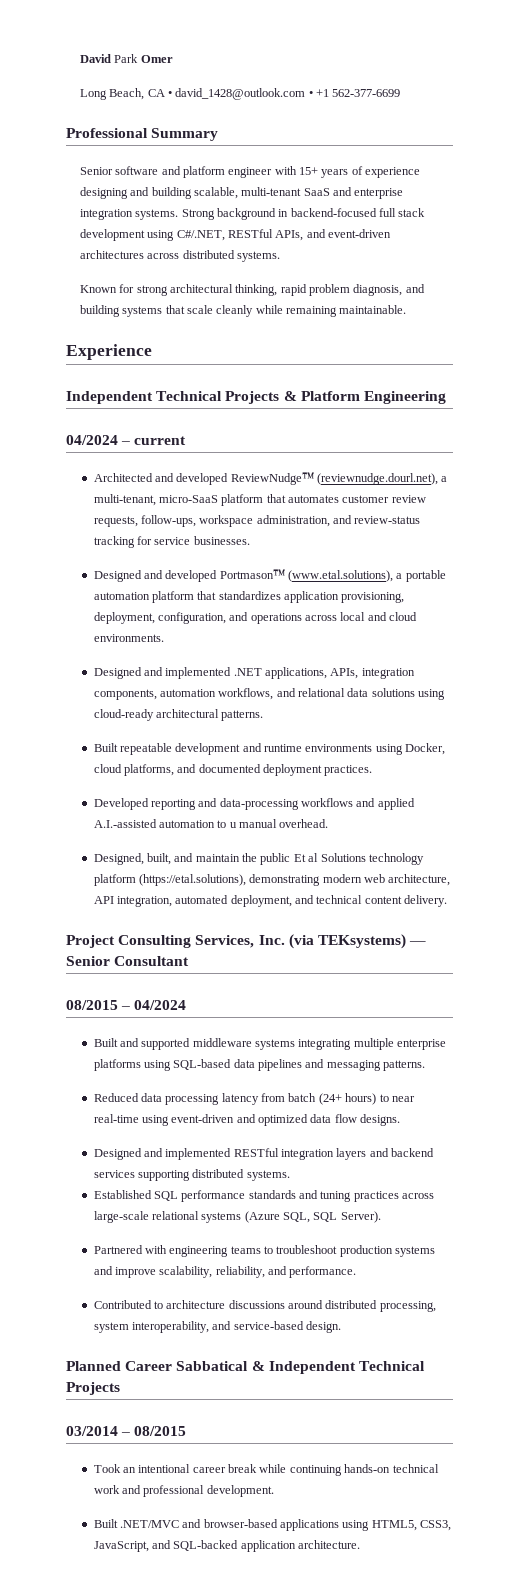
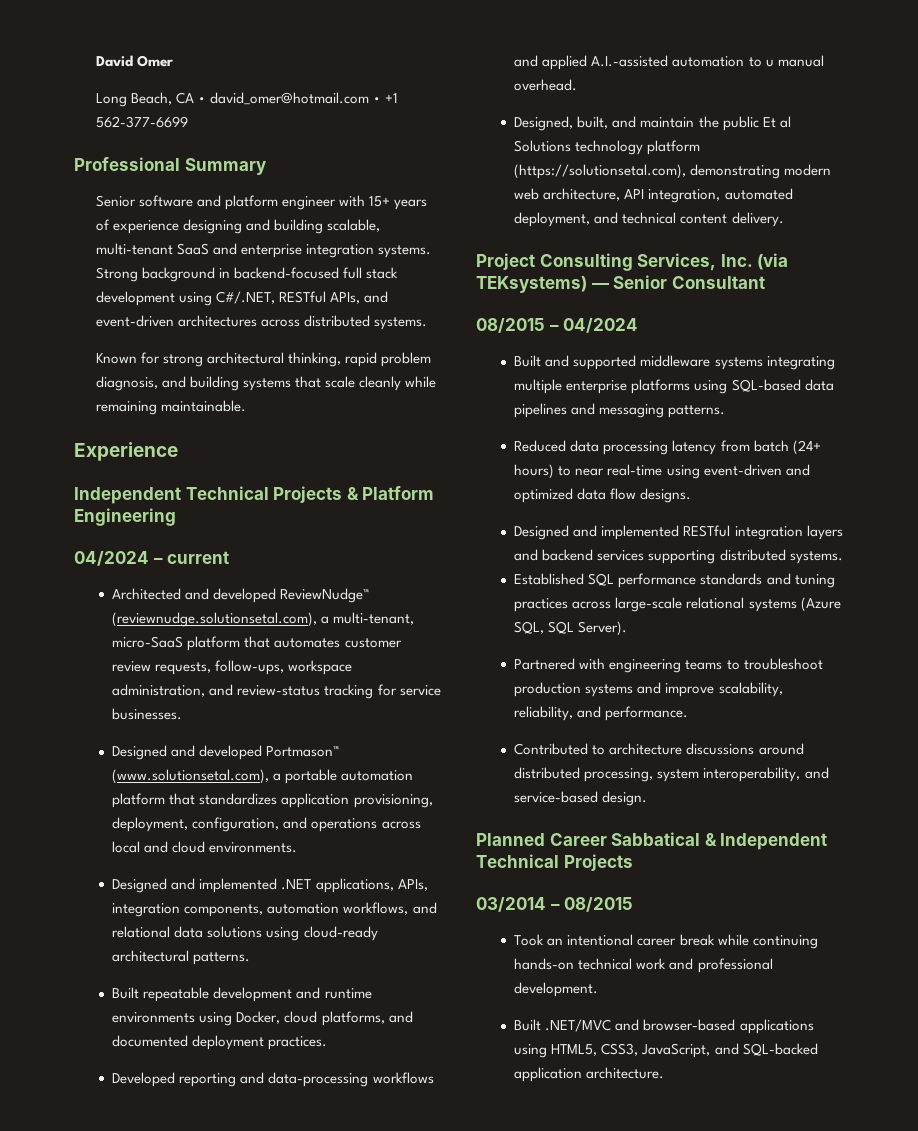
[114,54,139,63] Park -> (133, 61) none
[175,88,306,100] david_1428@outlook.com -> [210,92,370,105] david_omer@hotmail.com
[317,473,439,485] (reviewnudge.dourl.net), -> [112,612,318,627] (reviewnudge.solutionsetal.com),
[288,570,394,582] (www.etal.solutions), -> [112,769,270,784] (www.solutionsetal.com),
[138,874,246,886] (https://etal.solutions), -> [514,164,687,179] (https://solutionsetal.com),

